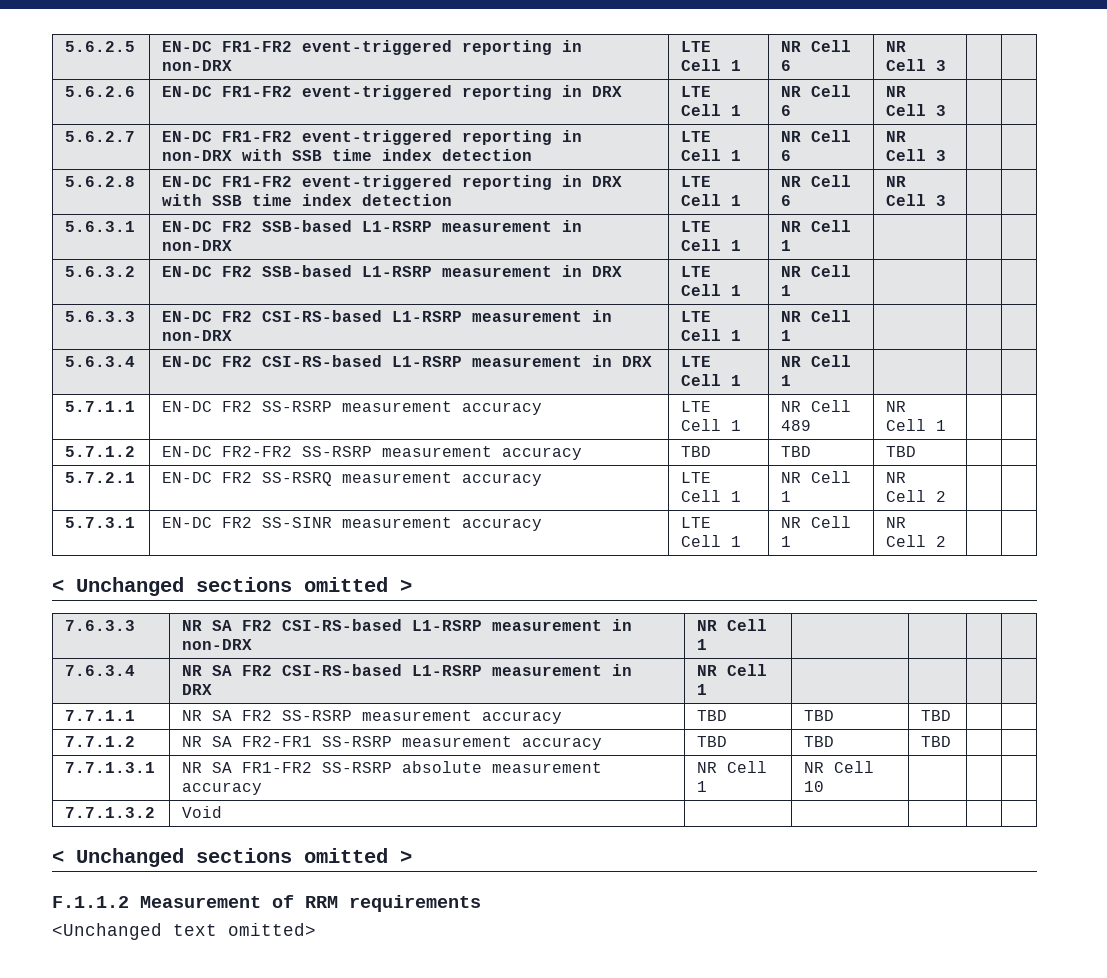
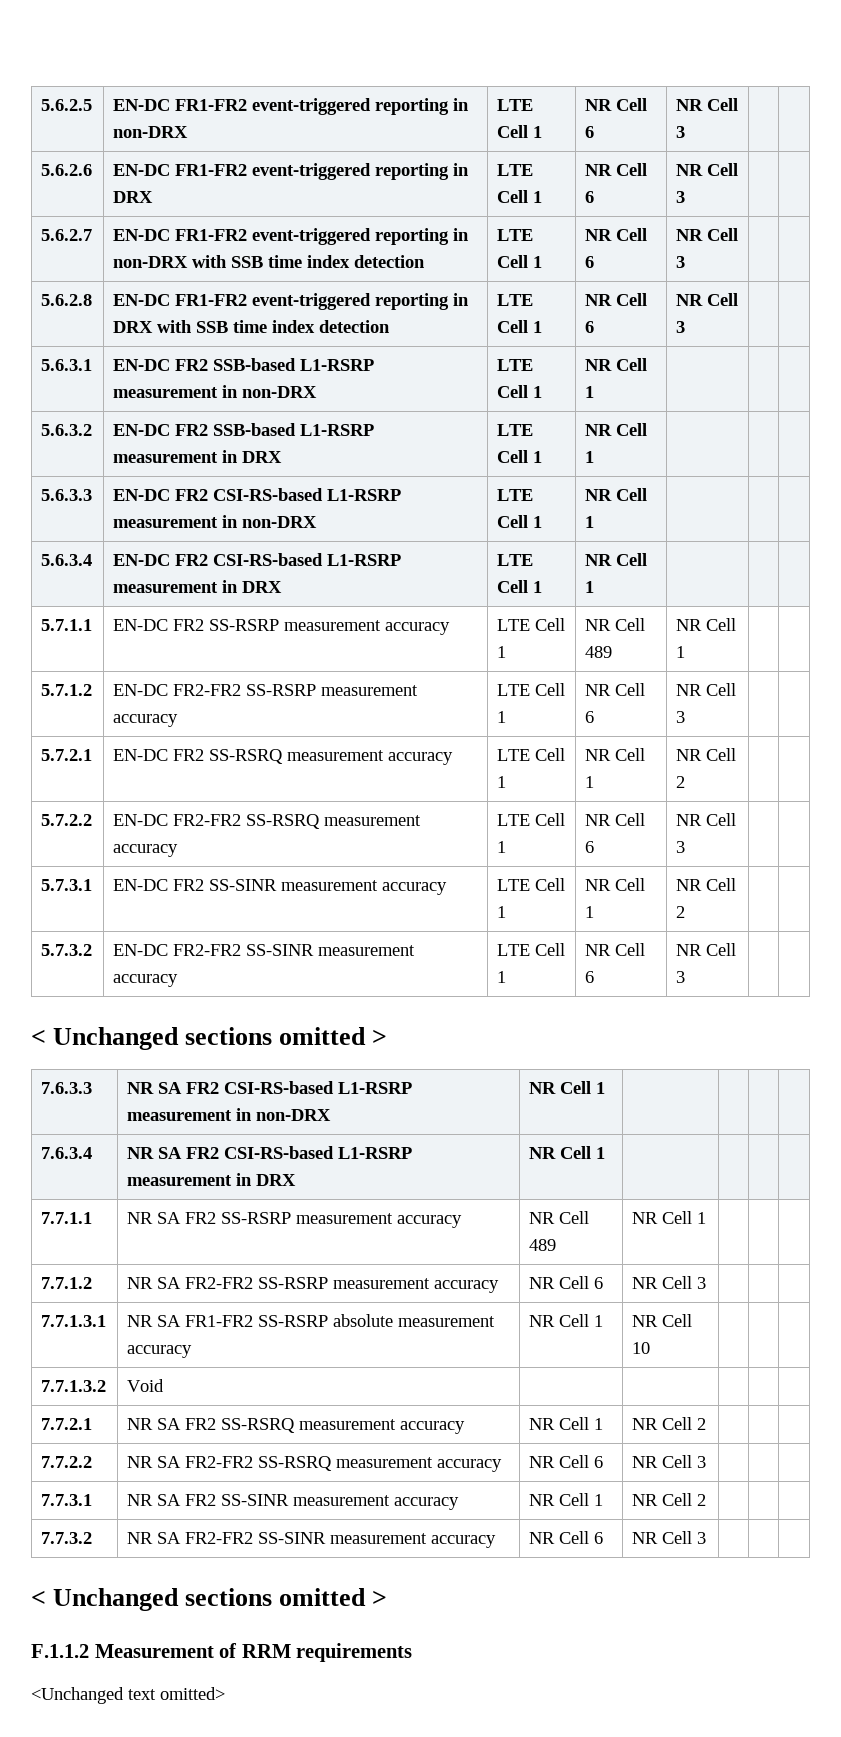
[681,446,712,457] [781,446,812,457] [886,446,917,457] TBD | TBD | TBD -> [497,683,566,696] [497,711,507,723] [585,683,646,696] [585,711,595,723] [676,683,737,696] [676,711,686,723] LTE Cell 1 | NR Cell 6 | NR Cell 3
(947, 496) none -> [41,814,93,826] [113,814,422,829] [113,844,179,857] [497,813,566,826] [497,841,507,853] [585,813,646,826] [585,841,595,853] [676,813,737,826] [676,841,686,853] // 5.7.2.2 | EN-DC FR2-FR2 SS-RSRQ measurement accuracy | LTE Cell 1 | NR Cell 6 | NR Cell 3 | |
(947, 541) none -> [41,944,93,956] [113,944,416,956] [113,974,179,987] [497,943,566,956] [497,971,507,983] [585,943,646,956] [585,971,595,983] [676,943,737,956] [676,971,686,983] // 5.7.3.2 | EN-DC FR2-FR2 SS-SINR measurement accuracy | LTE Cell 1 | NR Cell 6 | NR Cell 3 | |
[697,710,728,721] [804,710,835,721] [921,710,952,721] TBD | TBD | TBD -> [529,1211,590,1224] [529,1239,557,1251] [632,1211,707,1224] NR Cell 489 | NR Cell 1 |
[242,736,603,750] [697,736,728,747] [804,736,835,747] [921,736,952,747] FR2-FR1 SS-RSRP measurement accuracy | TBD | TBD | TBD -> [185,1277,500,1293] [529,1276,604,1289] [632,1276,707,1289] FR2-FR2 SS-RSRP measurement accuracy | NR Cell 6 | NR Cell 3 |
(223, 812) none -> [41,1418,93,1430] [127,1418,466,1434] [529,1417,604,1430] [632,1417,707,1430] [41,1456,93,1468] [127,1456,503,1472] [529,1455,604,1468] [632,1455,707,1468] [41,1494,93,1506] [127,1494,460,1510] [529,1493,604,1506] [632,1493,707,1506] [41,1532,93,1544] [127,1532,497,1548] [529,1531,604,1544] [632,1531,707,1544] // 7.7.2.1 | NR SA FR2 SS-RSRQ measurement accuracy | NR Cell 1 | NR Cell 2 | | | // 7.7.2.2 | NR SA FR2-FR2 SS-RSRQ measurement accuracy | NR Cell 6 | NR Cell 3 | | | // 7.7.3.1 | NR SA FR2 SS-SINR measurement accuracy | NR Cell 1 | NR Cell 2 | | | // 7.7.3.2 | NR SA FR2-FR2 SS-SINR measurement accuracy | NR Cell 6 | NR Cell 3 | | |

